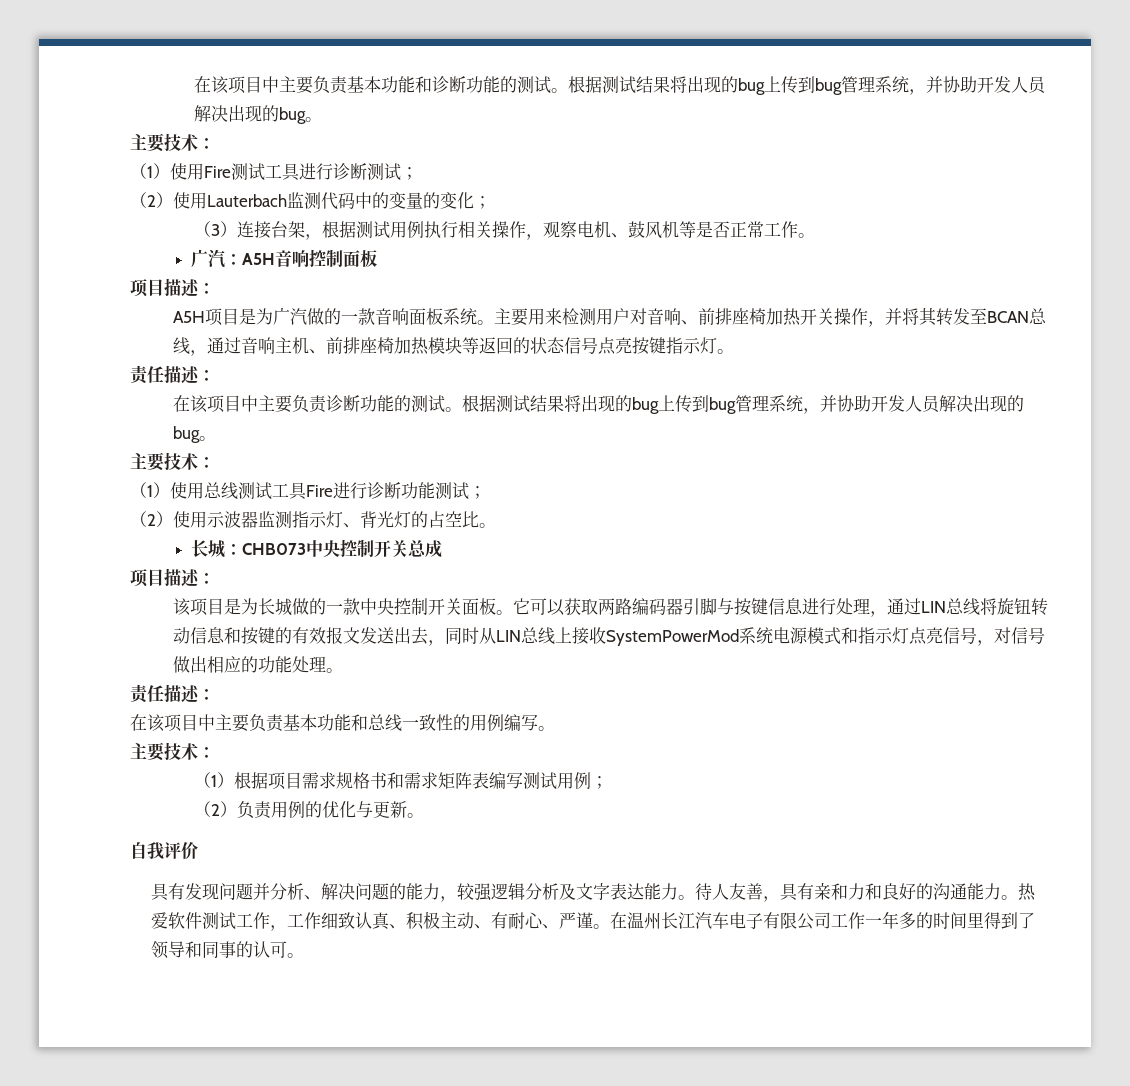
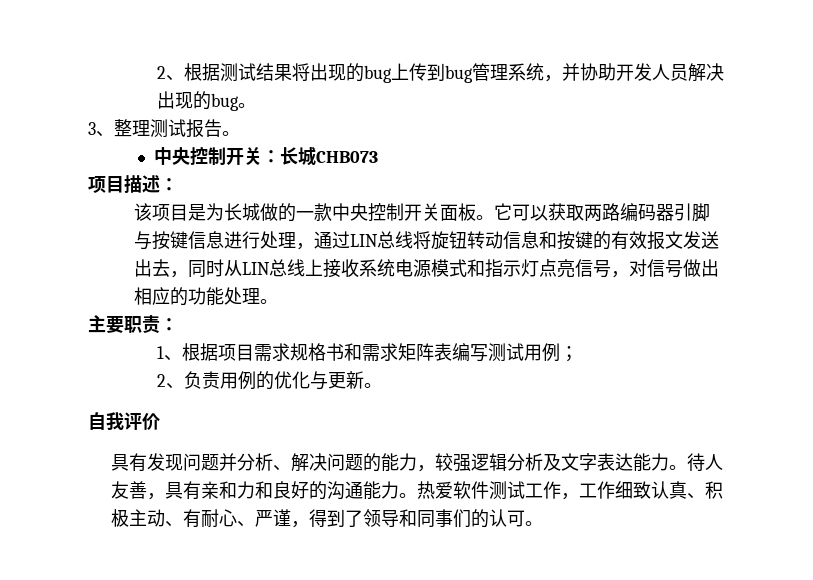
[194,76,569,94] 在该项目中主要负责基本功能和诊断功能的测试。 -> [157,66,185,81] 2、
[130,133,215,152] [130,163,418,181] [130,192,491,210] [194,221,816,240] [191,249,378,268] [130,278,215,297] [172,307,1047,327] [172,337,734,356] [130,365,215,385] [172,395,1024,414] [172,426,216,443] [130,452,215,471] [130,482,486,500] [130,511,496,529] [191,539,443,558] 主要技术： // （1）使用Fire测试工具进行诊断测试； // （2）使用Lauterbach监测代码中的变量的变化； // （3）连接台架，根据测试用例执行相关操作，观察电机、鼓风机等是否正常工作。 // 广汽：A5H音响控制面板 // 项目描述： // A5H项目是为广汽做的一款音响面板系统。主要用来检测用户对音响、前排座椅加热开关操作，并将其转发至BCAN总线，通过音响主机、前排座椅加热模块等返回的状态信号点亮按键指示灯。 // 责任描述： // 在该项目中主要负责诊断功能的测试。根据测试结果将出现的bug上传到bug管理系统，并协助开发人员解决出现的bug。 // 主要技术： // （1）使用总线测试工具Fire进行诊断功能测试； // （2）使用示波器监测指示灯、背光灯的占空比。 // 长城：CHB073中央控制开关总成 -> [88,119,240,138] [154,146,379,166] 3、整理测试报告。 // 中央控制开关：长城CHB073
[605,629,739,646] SystemPowerMod -> (360, 268) none
[130,684,215,704] [130,714,555,732] [130,742,215,761] [194,772,235,788] 责任描述： // 在该项目中主要负责基本功能和总线一致性的用例编写。 // 主要技术： // （1） -> [88,315,178,334] [157,346,183,361] 主要职责： // 1、
[194,801,238,817] （2） -> [157,374,185,389] 2、
[593,911,985,930] 。在温州长江汽车电子有限公司工作一年多的时间里 -> [291,521,310,528] ，
(237, 949) none -> [453,509,472,528] 们

